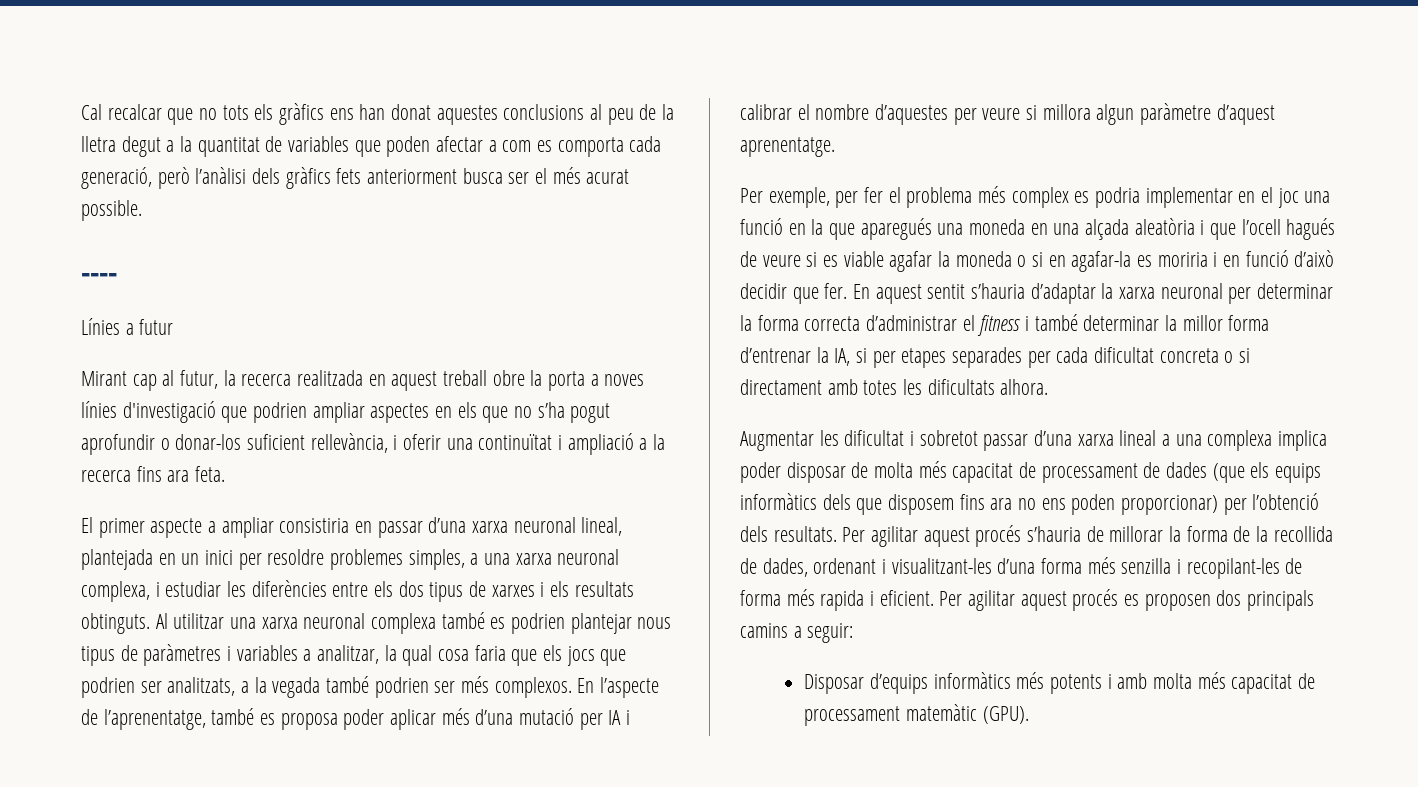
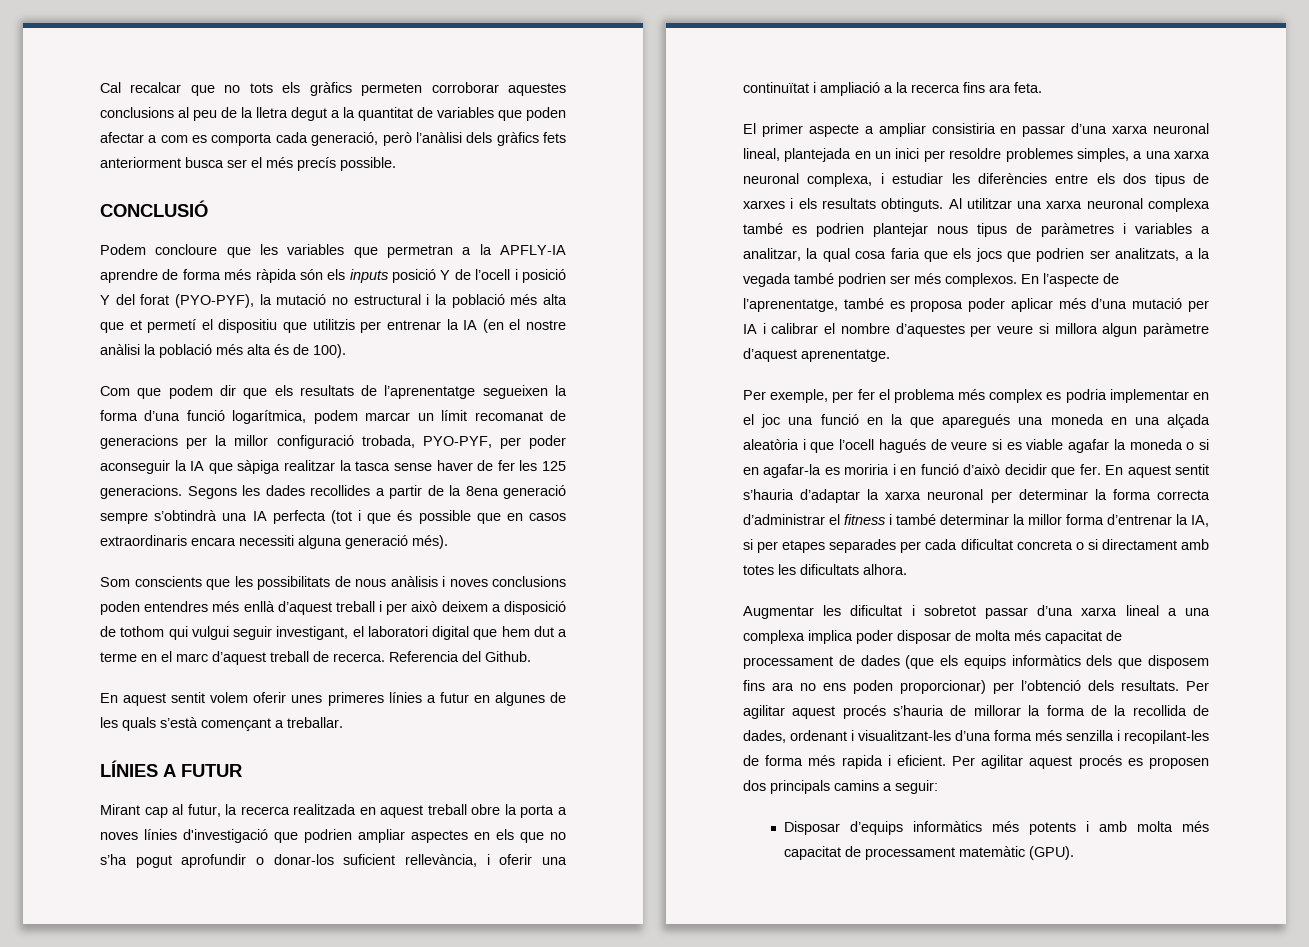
[329,104,432,120] ens han donat -> [361,82,499,96] permeten corroborar
[586,169,630,184] acurat -> [297,157,336,171] precís
[81,273,117,283] [81,318,174,335] ---- // Línies a futur -> [100,200,208,217] [100,244,566,258] [100,269,566,283] [100,294,567,308] [100,319,567,333] [100,344,346,358] [100,385,567,399] [100,410,567,424] [100,435,566,449] [100,460,567,474] [100,485,566,499] [100,510,566,524] [100,535,448,549] [100,576,566,590] [100,601,566,615] [100,626,567,640] [100,651,531,665] [100,692,566,706] [100,717,343,731] [100,760,242,777] CONCLUSIÓ // Podem concloure que les variables que permetran a la APFLY-IA aprendre de forma més ràpida són els inputs posició Y de l’ocell i posició Y del forat (PYO-PYF), la mutació no estructural i la població més alta que et permetí el dispositiu que utilitzis per entrenar la IA (en el nostre anàlisi la població més alta és de 100). // Com que podem dir que els resultats de l’aprenentatge segueixen la forma d’una funció logarítmica, podem marcar un límit recomanat de generacions per la millor configuració trobada, PYO-PYF, per poder aconseguir la IA que sàpiga realitzar la tasca sense haver de fer les 125 generacions. Segons les dades recollides a partir de la 8ena generació sempre s’obtindrà una IA perfecta (tot i que és possible que en casos extraordinaris encara necessiti alguna generació més). // Som conscients que les possibilitats de nous anàlisis i noves conclusions poden entendres més enllà d’aquest treball i per això deixem a disposició de tothom qui vulgui seguir investigant, el laboratori digital que hem dut a terme en el marc d’aquest treball de recerca. Referencia del Github. // En aquest sentit volem oferir unes primeres línies a futur en algunes de les quals s’està començant a treballar. // LÍNIES A FUTUR

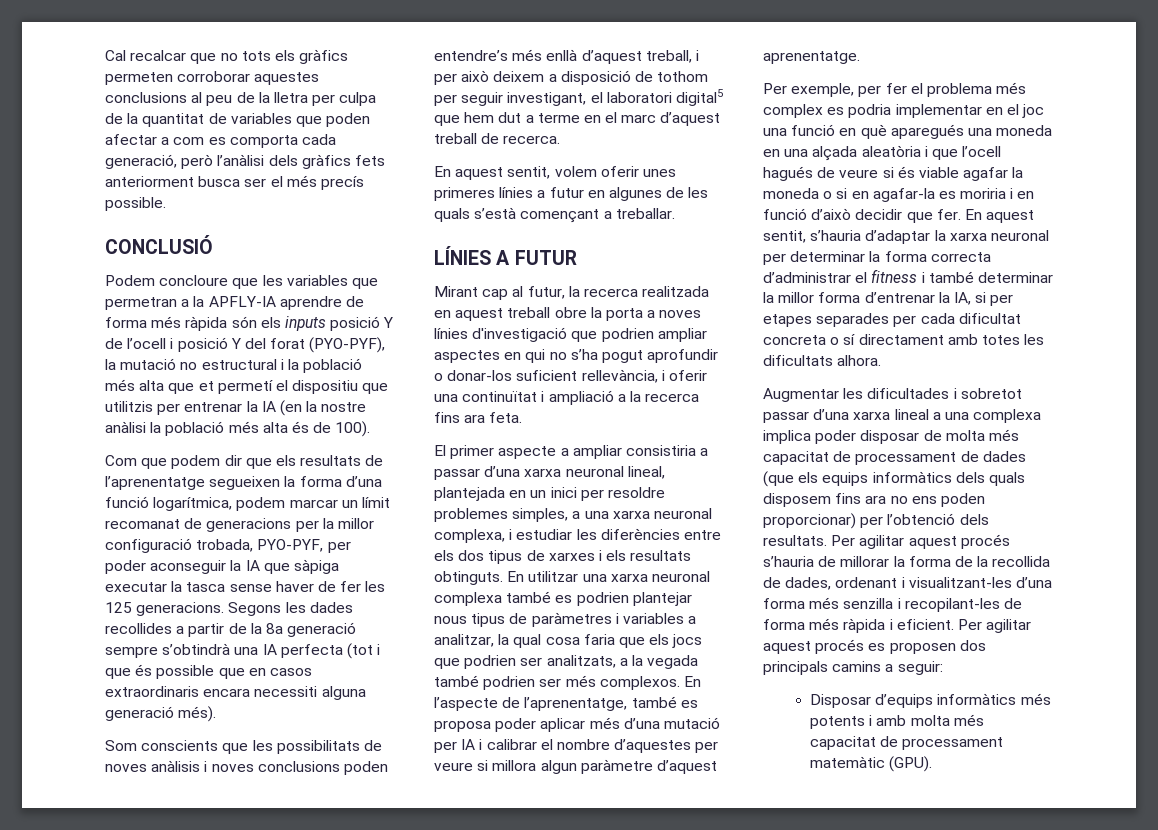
[291,107,340,121] degut a -> [312,92,377,106] [105,113,123,124] per culpa de
[509,319,521,330] el -> [306,401,318,412] la
[284,460,336,471] realitzar -> [105,582,167,592] executar
[465,486,499,496] 8ena -> [265,623,283,634] 8a
[355,579,386,587] nous -> [105,764,147,772] noves
[144,601,209,612] entendres -> [434,50,508,61] entendre’s
[335,601,375,612] treball -> [645,50,692,63] treball,
[168,626,229,640] qui vulgui -> [434,94,457,106] per
[432,626,469,640] digital -> [675,89,723,106] digital5
[389,651,531,662] [100,692,206,706] Referencia del Github. // En aquest sentit -> [434,166,551,180] // En aquest sentit,
[496,829,544,843] els que -> [525,349,546,363] qui
[1000,126,1017,134] en -> [700,448,709,456] a
[948,198,962,209] Al -> [507,571,525,582] En
[890,414,934,428] la que -> [860,124,887,139] què
[1006,442,1022,450] es -> [897,166,915,178] és
[1175,464,1209,475] sentit -> [763,230,806,243] sentit,
[1087,539,1098,550] si -> [843,334,856,345] sí
[850,605,903,616] dificultat -> [867,388,950,399] dificultades
[1118,658,1143,669] que -> [988,472,1025,486] quals
[841,755,883,769] rapida -> [843,618,886,633] ràpida

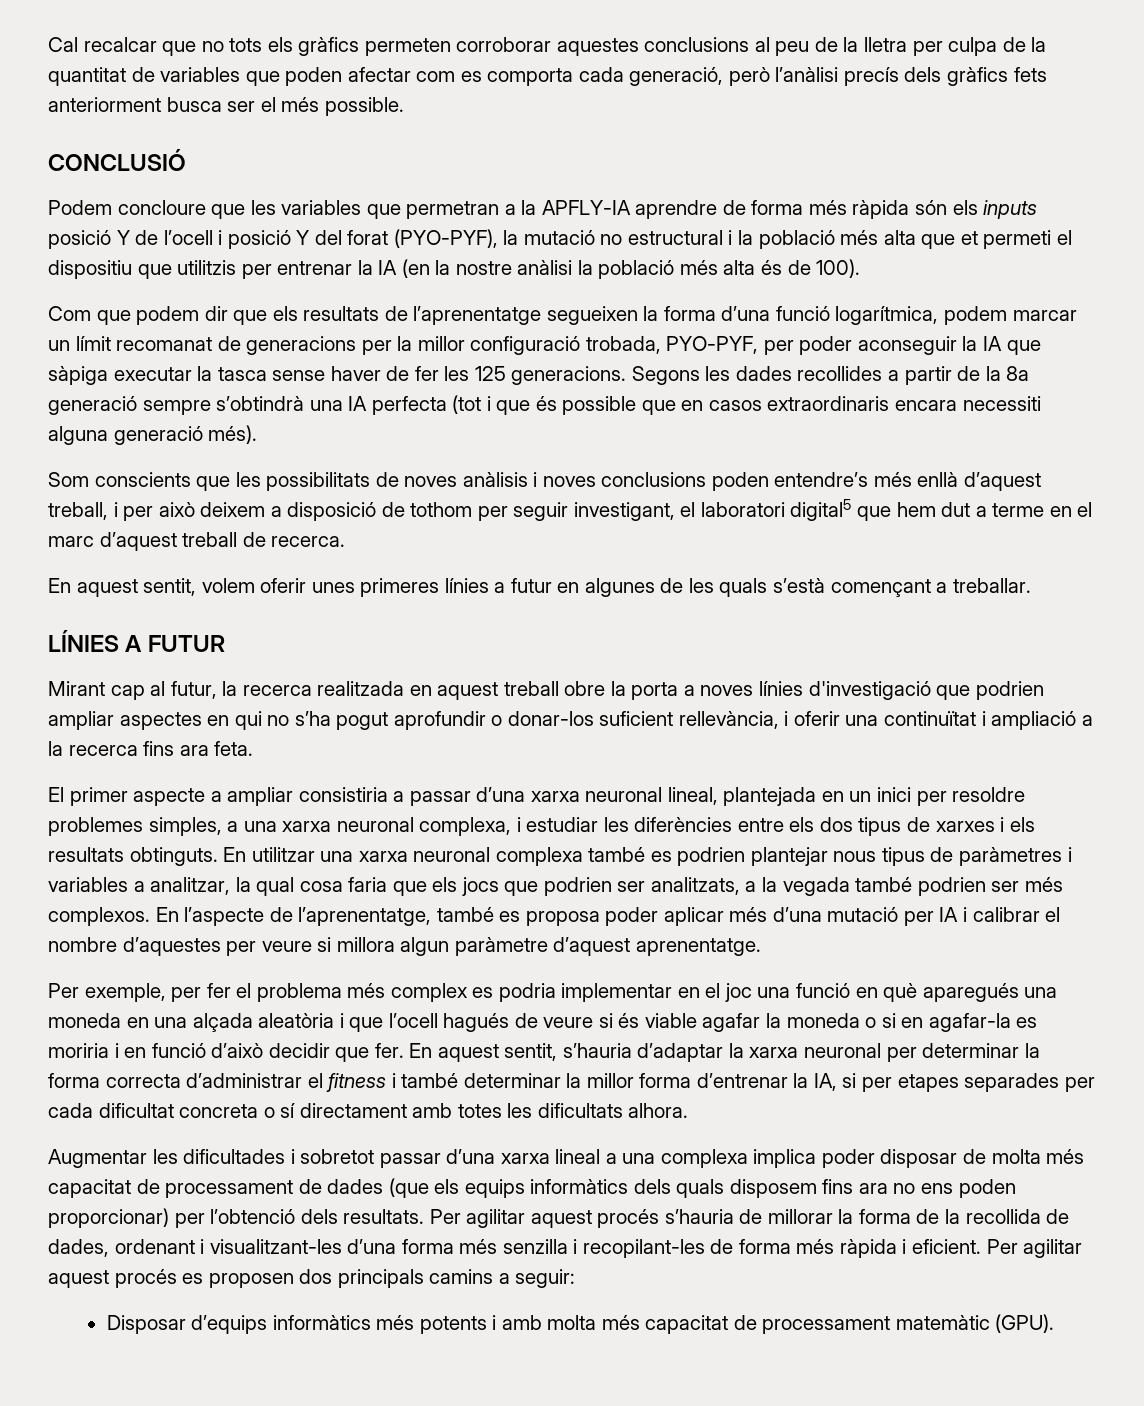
[161,137,170,145] a -> (411, 74) none
(265, 160) none -> [843,67,899,86] precís
[320,176,364,190] precís -> (320, 104) none
[217,380,273,394] permetí -> [983,230,1052,249] permeti

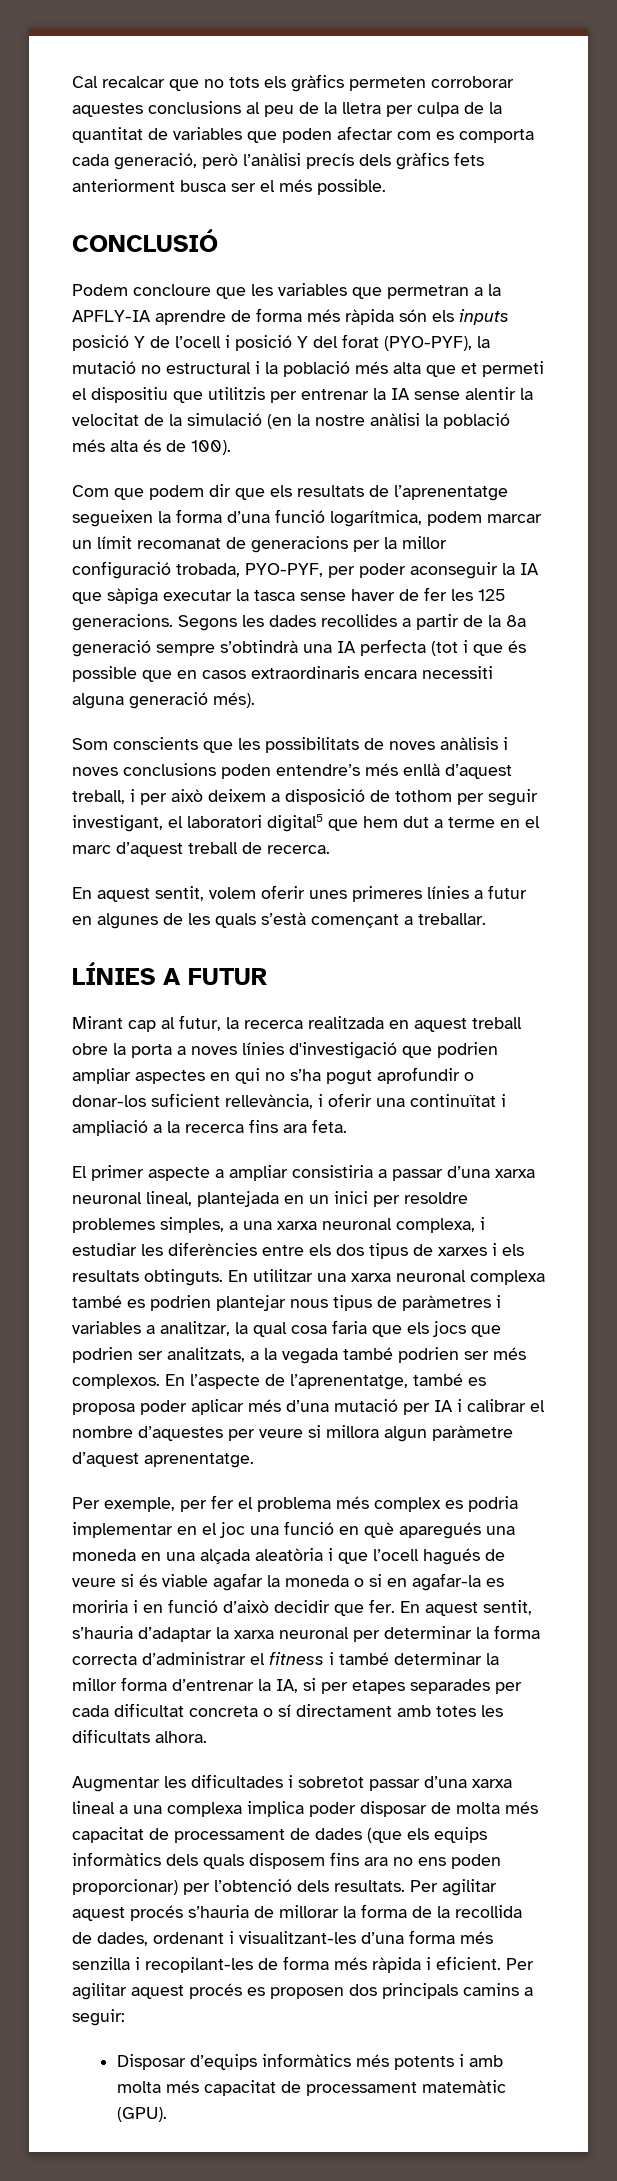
(398, 267) none -> [414,387,533,400] [72,413,262,426] sense alentir la velocitat de la simulació

